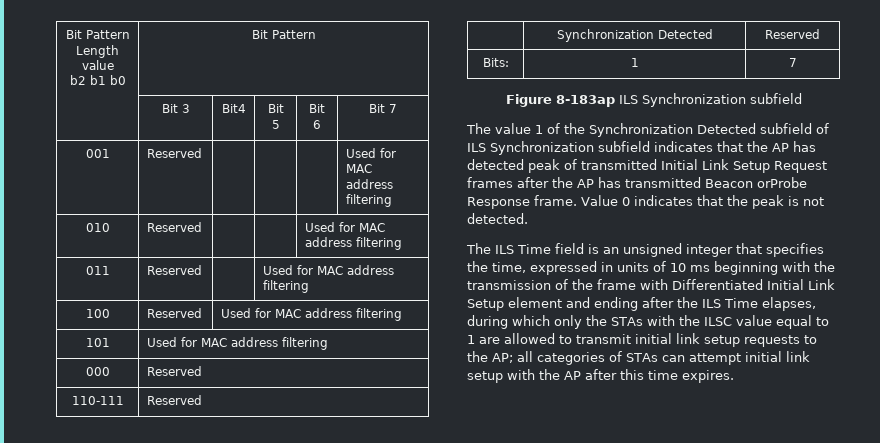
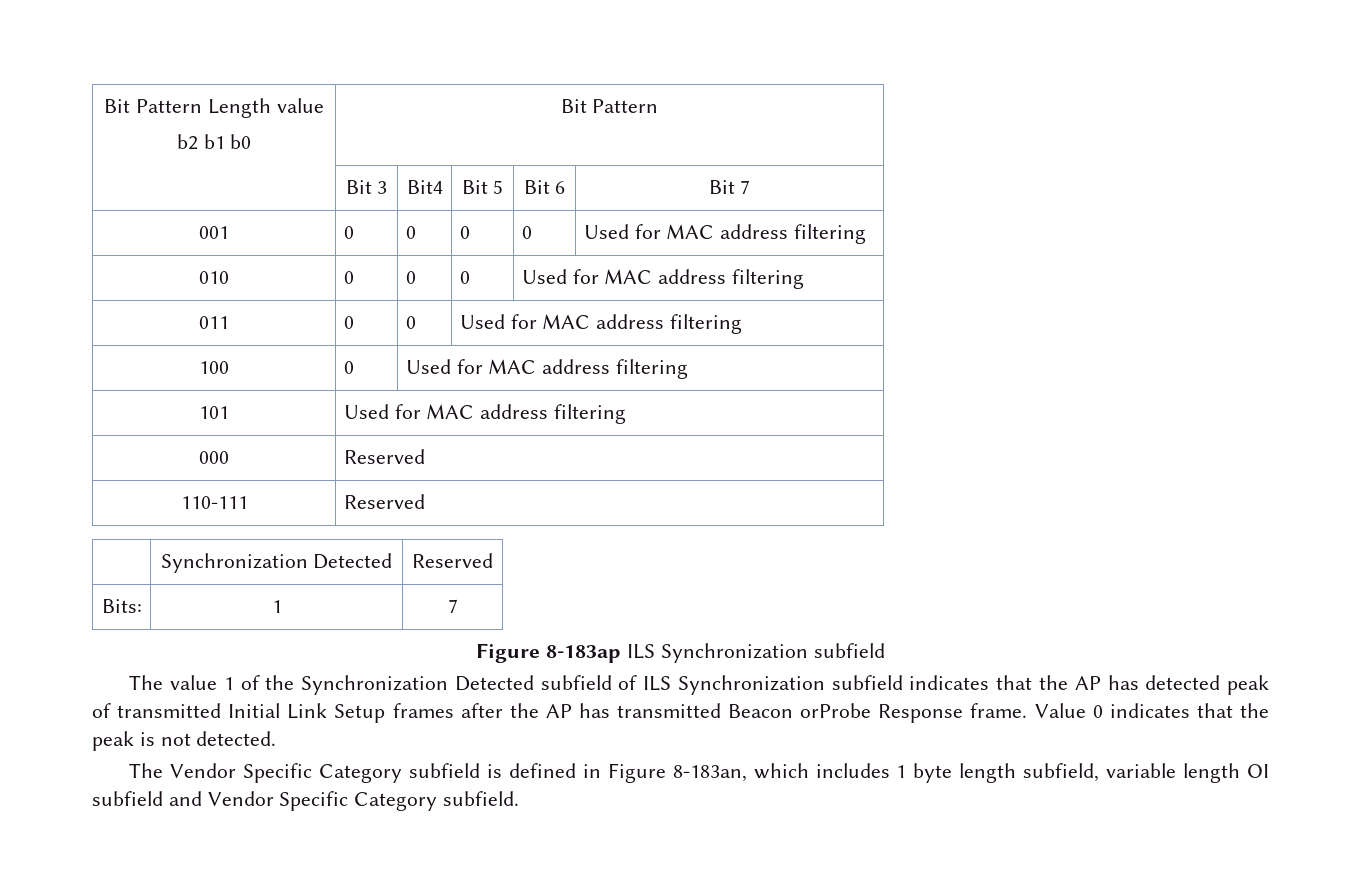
[146,148,202,158] Reserved | | | -> [343,226,354,239] [405,226,416,239] [459,226,470,239] [521,226,532,239] 0 | 0 | 0 | 0
[146,222,202,232] Reserved | | -> [343,271,354,284] [405,271,416,284] [459,271,470,284] 0 | 0 | 0
[146,265,202,275] Reserved | -> [343,316,354,329] [405,316,416,329] 0 | 0
[146,308,202,318] Reserved -> [343,361,354,374] 0
[774,161,827,173] Request -> (386, 713) none
[495,243,824,257] [467,261,835,275] [467,279,835,290] [467,297,816,311] [467,315,829,329] [467,333,817,347] [467,351,810,365] [467,369,734,383] ILS Time field is an unsigned integer that specifies the time, expressed in units of 10 ms beginning with the transmission of the frame with Differentiated Initial Link Setup element and ending after the ILS Time elapses, during which only the STAs with the ILSC value equal to 1 are allowed to transmit initial link setup requests to the AP; all categories of STAs can attempt initial link setup with the AP after this time expires. -> [170,763,1269,783] [92,791,520,811] Vendor Specific Category subfield is defined in Figure 8-183an, which includes 1 byte length subfield, variable length OI subfield and Vendor Specific Category subfield.

